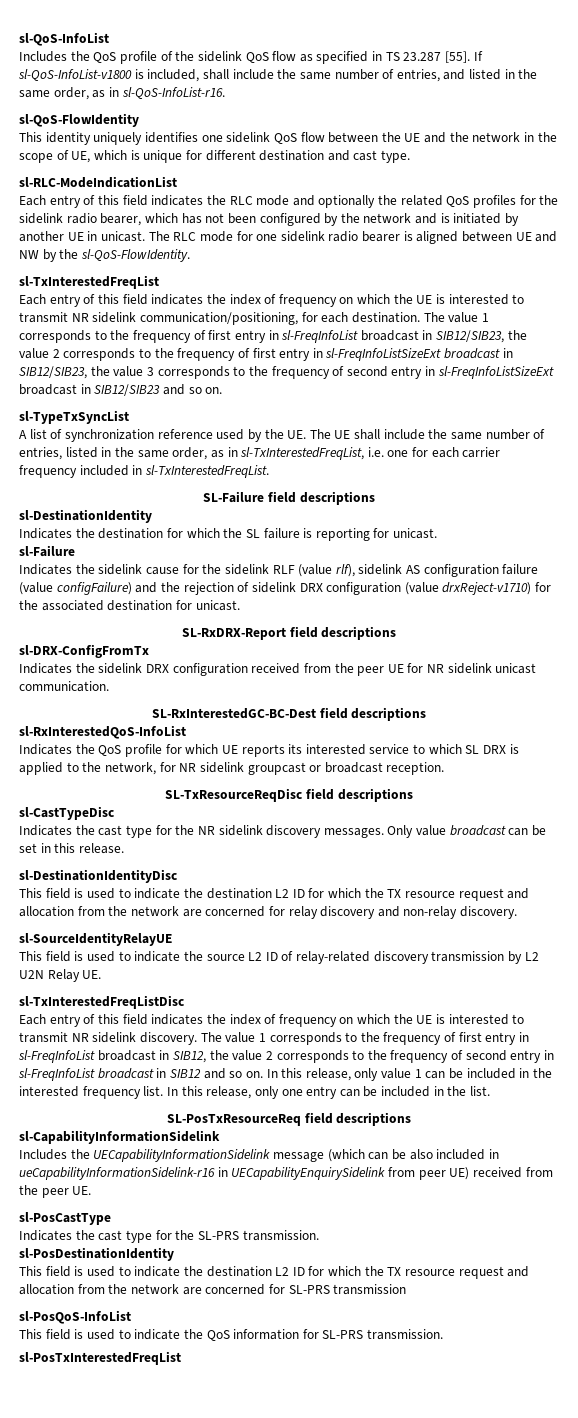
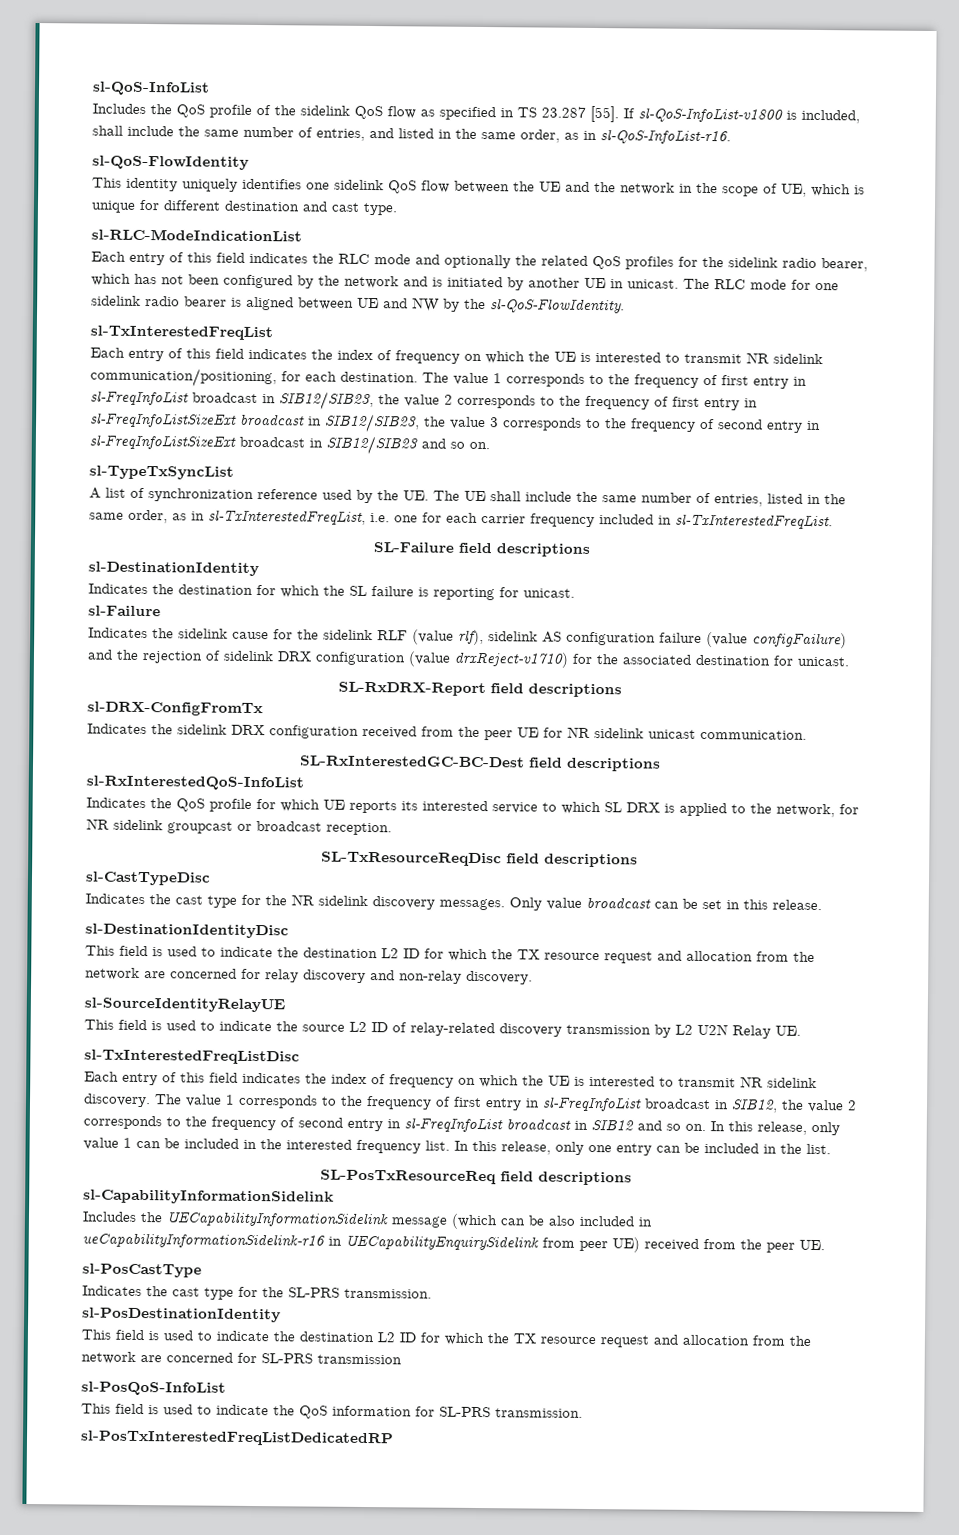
[19,1351,181,1365] sl-PosTxInterestedFreqList -> [80,1430,394,1447] sl-PosTxInterestedFreqListDedicatedRP

